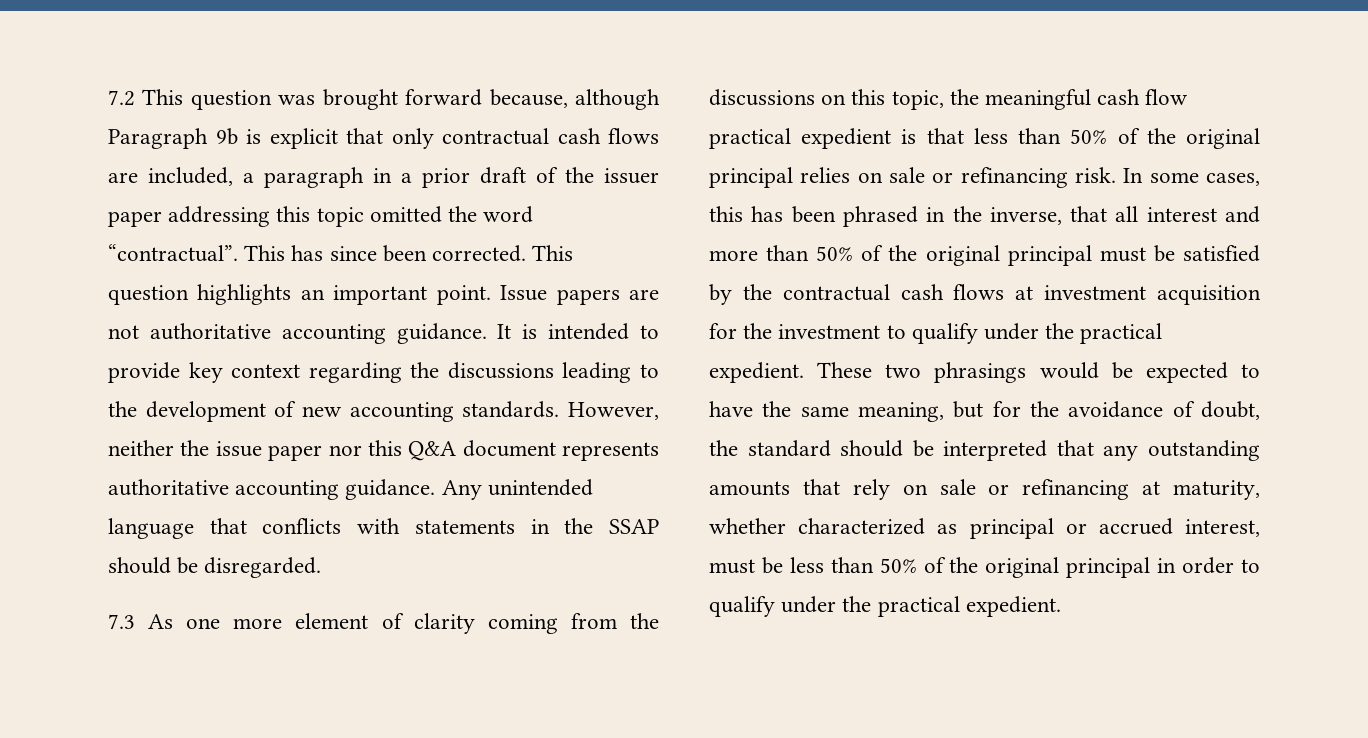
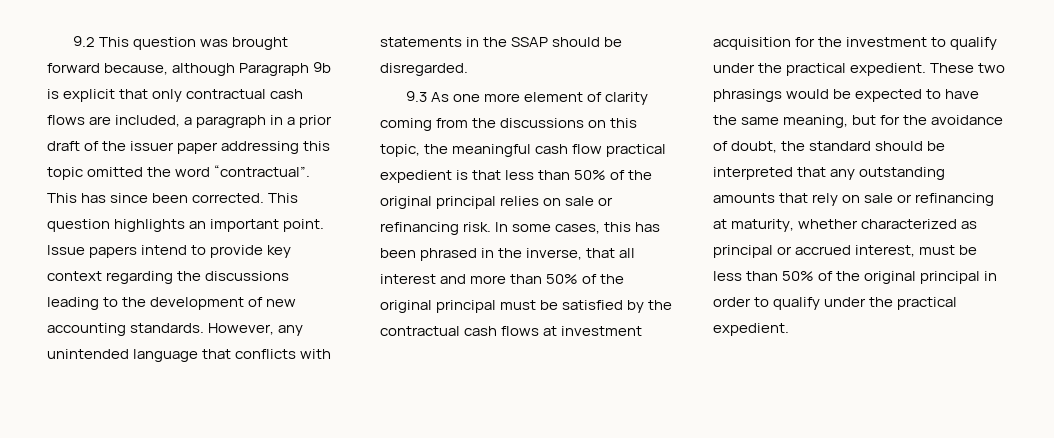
[108,90,135,106] 7.2 -> [73,36,96,47] 9.2
[629,289,659,300] [108,323,630,344] are not authoritative accounting guidance. It is intended -> [141,245,188,255] intend
[108,440,659,461] [108,479,482,500] neither the issue paper nor this Q&A document represents authoritative accounting guidance. Any -> [278,325,304,336] any
[108,614,135,629] 7.3 -> [406,91,428,102] 9.3

